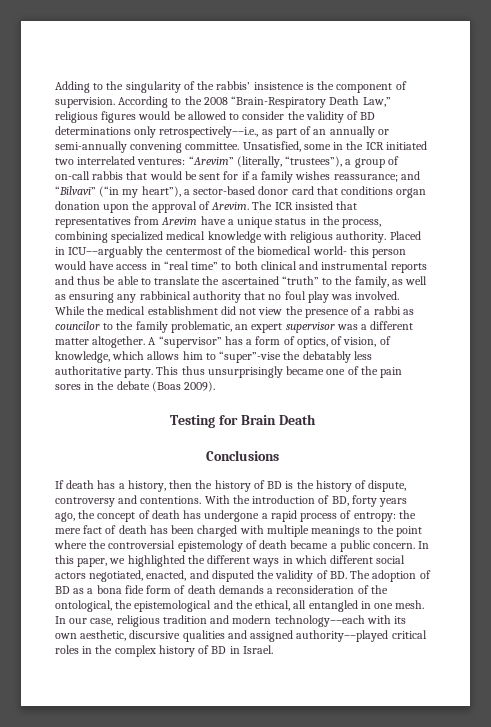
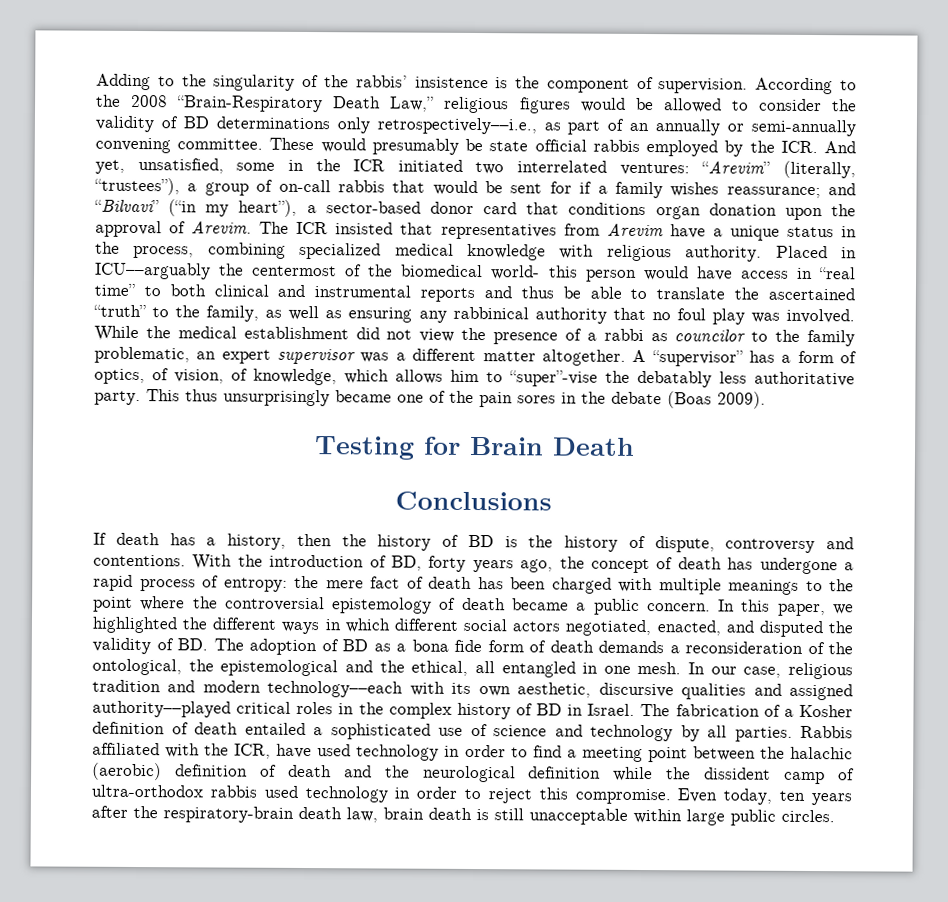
[242,141,301,152] Unsatisfied, -> [269,137,857,157] [95,157,224,174] These would presumably be state official rabbis employed by the ICR. And yet, unsatisfied,
(273, 649) none -> [640,703,853,718] [92,721,853,742] [92,742,853,763] [92,762,855,785] [91,784,852,806] [91,805,835,826] The fabrication of a Kosher definition of death entailed a sophisticated use of science and technology by all parties. Rabbis affiliated with the ICR, have used technology in order to find a meeting point between the halachic (aerobic) definition of death and the neurological definition while the dissident camp of ultra-orthodox rabbis used technology in order to reject this compromise. Even today, ten years after the respiratory-brain death law, brain death is still unacceptable within large public circles.

